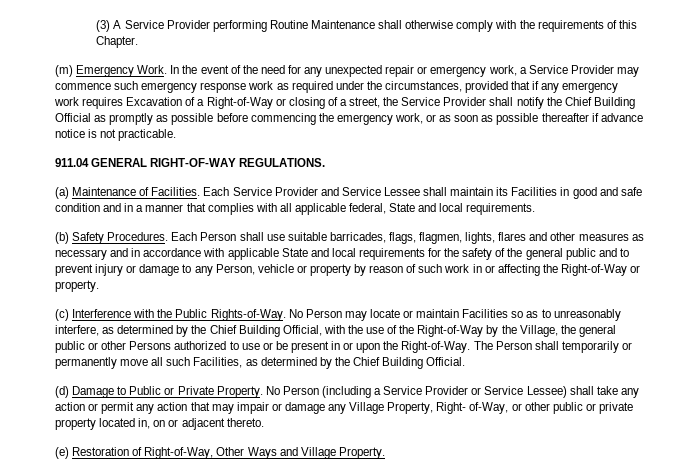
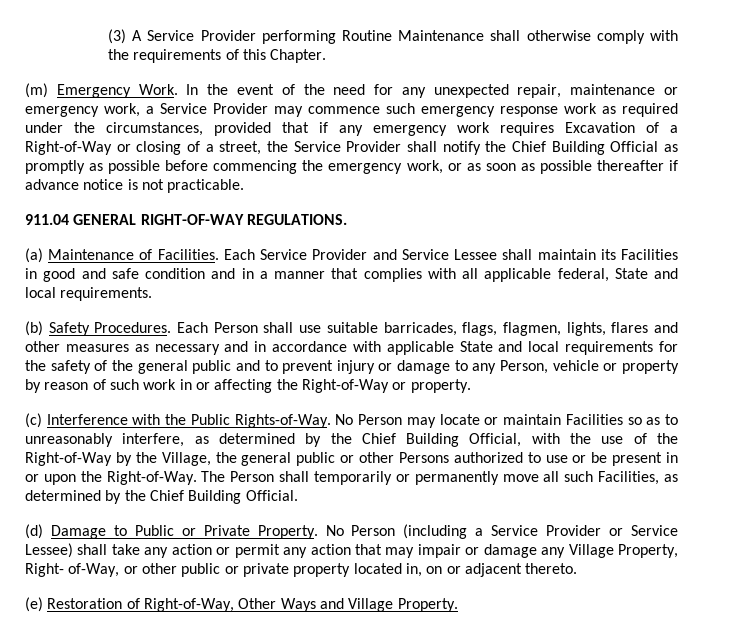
[385,65,415,77] repair -> [517,84,656,98] repair, maintenance

